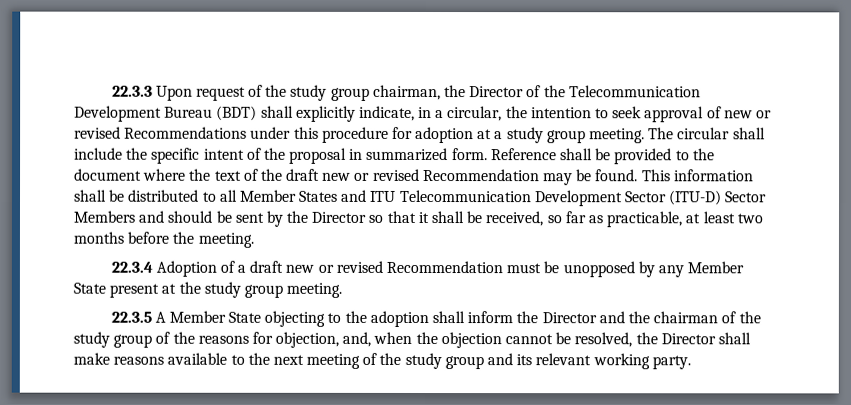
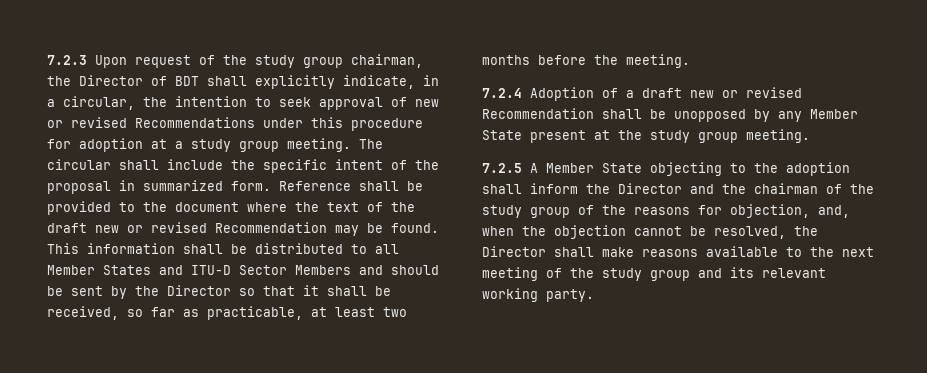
[111,85,153,97] 22.3.3 -> [47,55,87,65] 7.2.3
[543,85,701,98] [74,105,258,122] the Telecommunication Development Bureau (BDT) -> [175,76,199,86] BDT
[370,189,723,207] ITU Telecommunication Development Sector (ITU-D) -> [191,265,231,275] ITU-D
[110,261,153,273] 22.3.4 -> [482,88,522,98] 7.2.4
[506,263,542,274] must -> [602,109,642,119] shall
[110,311,152,323] 22.3.5 -> [482,163,522,173] 7.2.5

